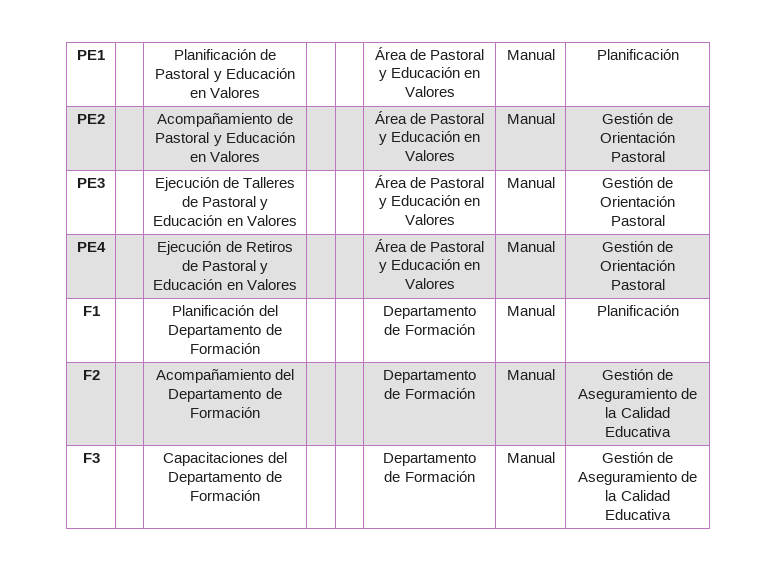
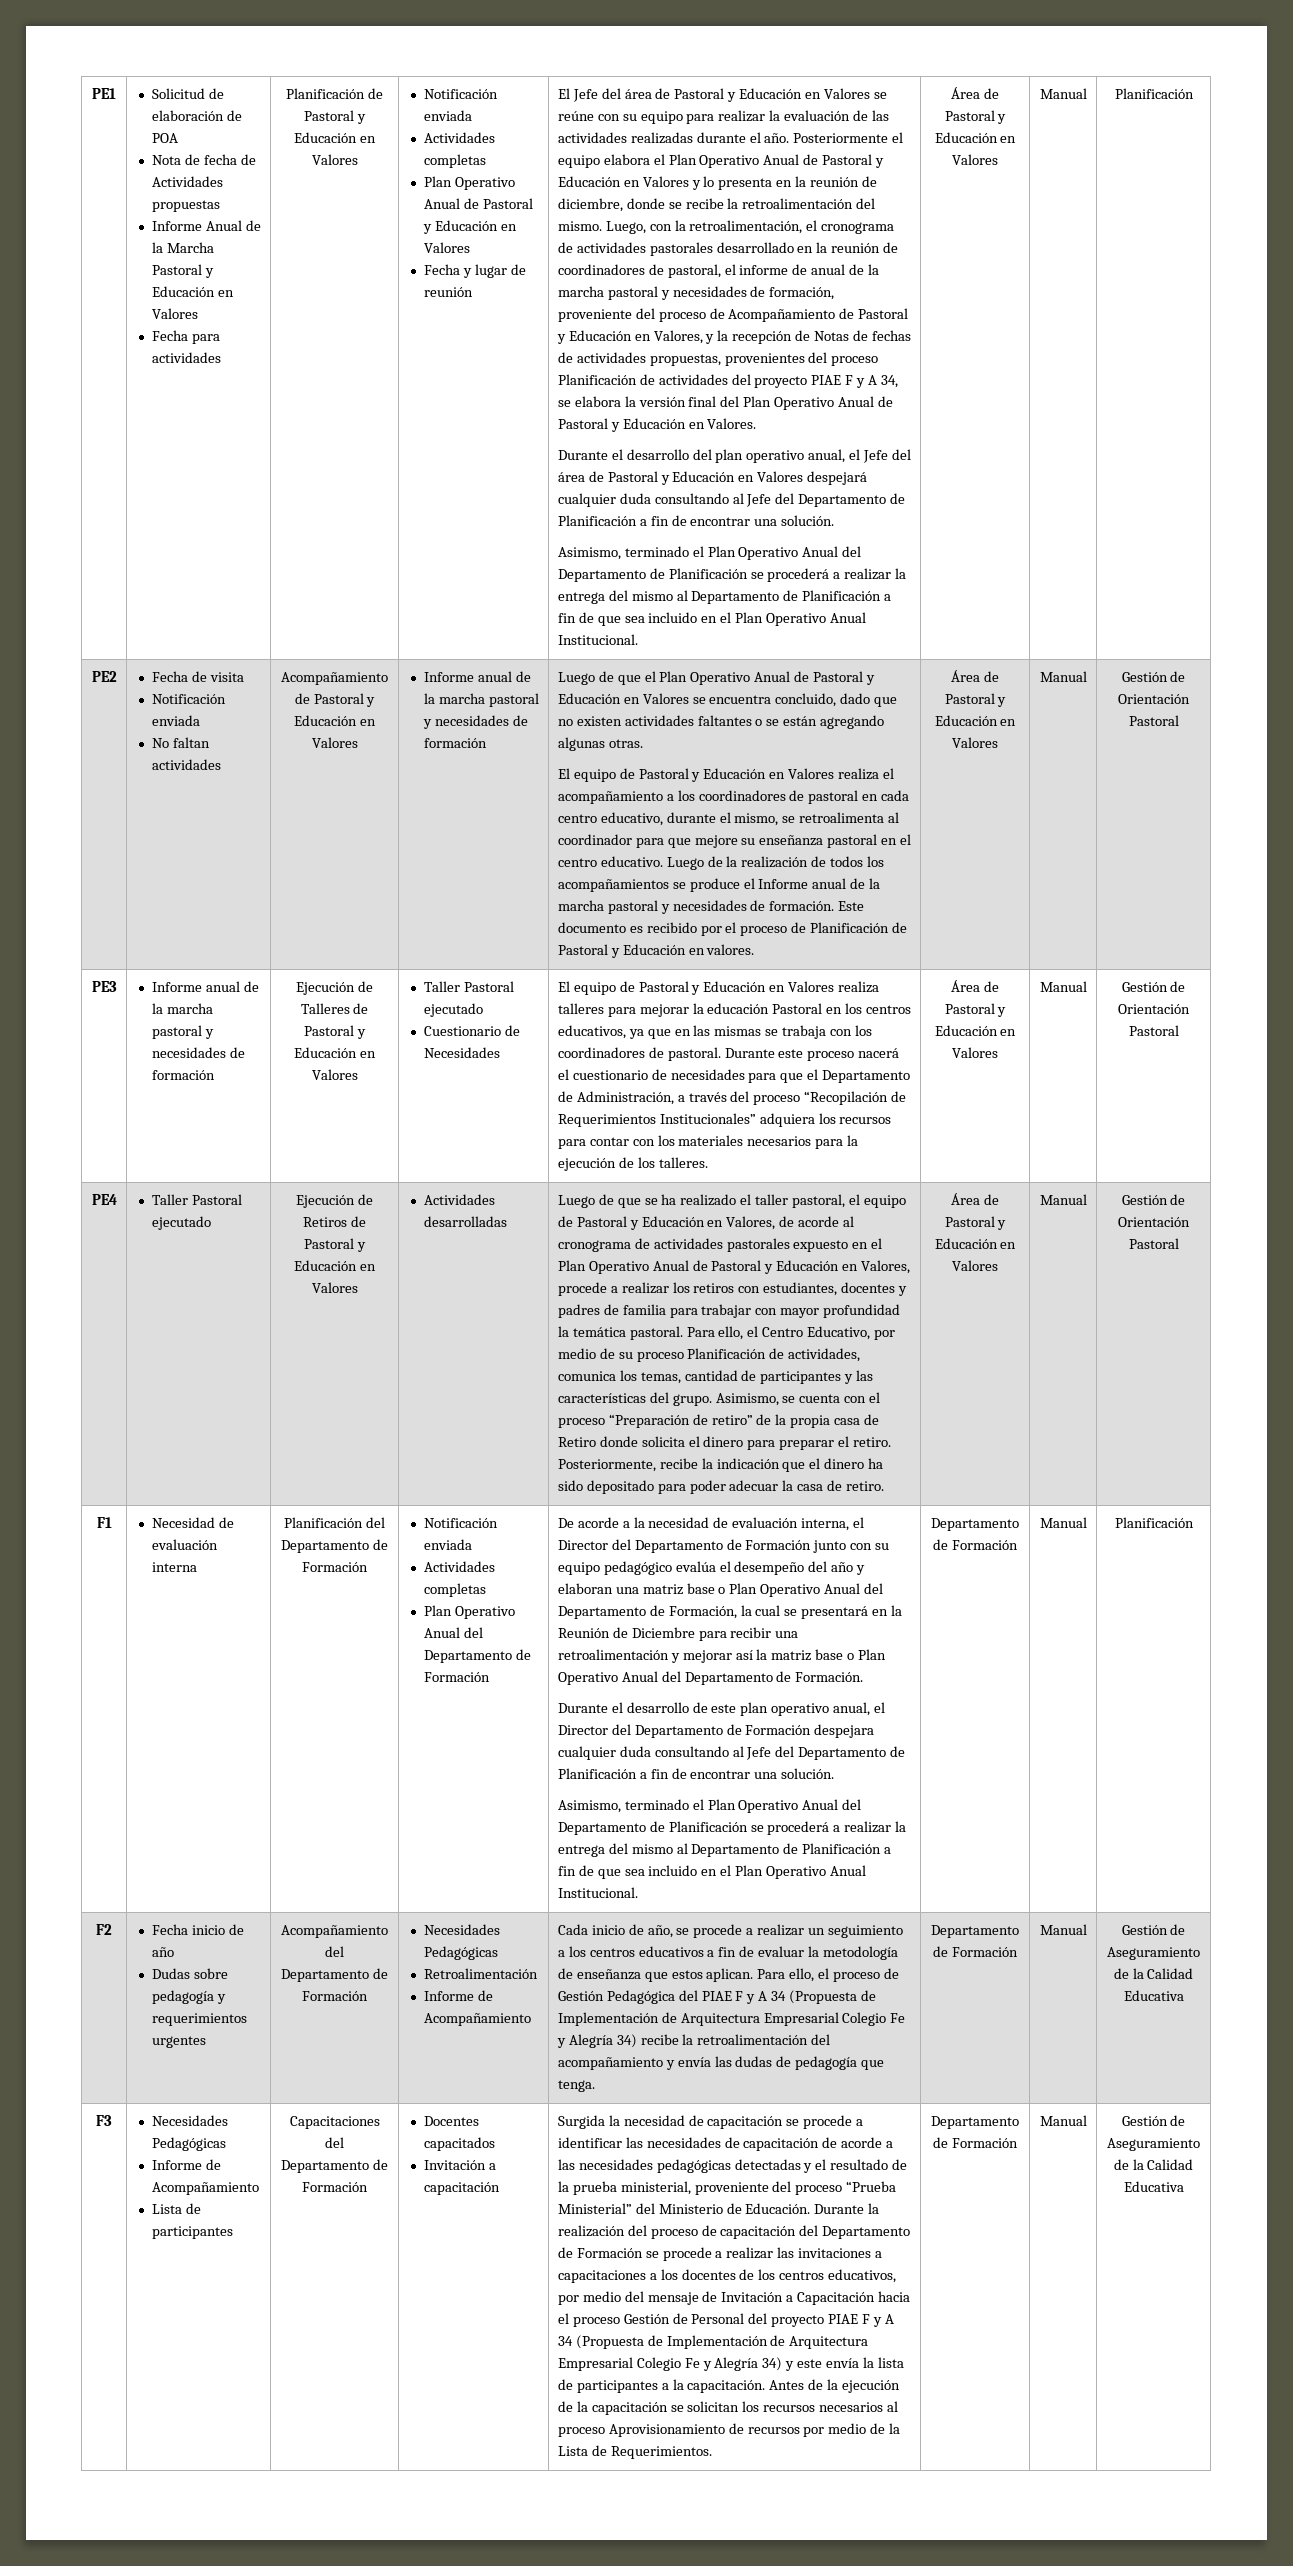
(105, 55) none -> [151,88,224,99] [151,110,242,121] [151,133,178,143] [151,154,256,165] [151,176,223,187] [151,200,220,212] [151,220,261,231] [151,242,214,253] [151,264,214,278] [151,286,234,297] [151,308,198,319] [151,330,220,344] [151,352,221,363] Solicitud de elaboración de POA // Nota de fecha de Actividades propuestas // Informe Anual de la Marcha Pastoral y Educación en Valores // Fecha para actividades
(261, 92) | -> [423,89,498,99] [423,110,472,121] [423,132,495,143] [423,154,486,168] [423,176,515,190] [423,198,533,209] [422,220,517,234] [423,242,470,253] [423,264,526,278] [423,287,473,297] [557,88,887,102] [557,110,890,124] [557,132,904,144] [557,154,885,168] [557,176,878,190] [557,198,876,212] [557,220,895,234] [557,242,899,256] [557,264,880,278] [557,286,835,300] [557,308,909,322] [556,330,911,344] [557,352,879,366] [557,374,899,388] [557,396,894,410] [557,418,757,432] [557,449,912,463] [557,471,868,485] [557,493,906,507] [557,515,835,526] [557,546,862,560] [557,568,907,582] [557,590,892,604] [557,612,867,626] [557,634,638,645] Notificación enviada // Actividades completas // Plan Operativo Anual de Pastoral y Educación en Valores // Fecha y lugar de reunión | El Jefe del área de Pastoral y Educación en Valores se reúne con su equipo para realizar la evaluación de las actividades realizadas durante el año. Posteriormente el equipo elabora el Plan Operativo Anual de Pastoral y Educación en Valores y lo presenta en la reunión de diciembre, donde se recibe la retroalimentación del mismo. Luego, con la retroalimentación, el cronograma de actividades pastorales desarrollado en la reunión de coordinadores de pastoral, el informe de anual de la marcha pastoral y necesidades de formación, proveniente del proceso de Acompañamiento de Pastoral y Educación en Valores, y la recepción de Notas de fechas de actividades propuestas, provenientes del proceso Planificación de actividades del proyecto PIAE F y A 34, se elabora la versión final del Plan Operativo Anual de Pastoral y Educación en Valores. // Durante el desarrollo del plan operativo anual, el Jefe del área de Pastoral y Educación en Valores despejará cualquier duda consultando al Jefe del Departamento de Planificación a fin de encontrar una solución. // Asimismo, terminado el Plan Operativo Anual del Departamento de Planificación se procederá a realizar la entrega del mismo al Departamento de Planificación a fin de que sea incluido en el Plan Operativo Anual Institucional.
(105, 119) none -> [151,671,244,682] [151,694,226,704] [151,715,200,726] [151,737,210,748] [151,759,221,770] Fecha de visita // Notificación enviada // No faltan actividades
(261, 156) | -> [423,671,531,682] [423,693,539,707] [422,715,528,729] [423,738,487,748] [557,671,876,685] [557,693,898,707] [557,715,885,729] [557,737,643,751] [557,768,895,782] [557,790,910,804] [557,812,900,826] [557,834,912,848] [557,856,885,870] [557,878,881,892] [557,900,865,914] [557,922,908,936] [557,944,755,958] Informe anual de la marcha pastoral y necesidades de formación | Luego de que el Plan Operativo Anual de Pastoral y Educación en Valores se encuentra concluido, dado que no existen actividades faltantes o se están agregando algunas otras. // El equipo de Pastoral y Educación en Valores realiza el acompañamiento a los coordinadores de pastoral en cada centro educativo, durante el mismo, se retroalimenta al coordinador para que mejore su enseñanza pastoral en el centro educativo. Luego de la realización de todos los acompañamientos se produce el Informe anual de la marcha pastoral y necesidades de formación. Este documento es recibido por el proceso de Planificación de Pastoral y Educación en valores.
(105, 183) none -> [151,981,259,992] [151,1003,213,1014] [151,1025,214,1039] [151,1047,245,1058] [151,1070,215,1080] Informe anual de la marcha pastoral y necesidades de formación
(297, 220) | -> [423,981,514,992] [423,1003,483,1017] [423,1025,520,1036] [423,1047,500,1058] [557,981,880,995] [557,1003,912,1017] [557,1025,873,1039] [557,1047,900,1061] [557,1069,911,1083] [557,1091,907,1105] [557,1113,892,1127] [557,1135,859,1149] [557,1157,708,1171] Taller Pastoral ejecutado // Cuestionario de Necesidades | El equipo de Pastoral y Educación en Valores realiza talleres para mejorar la educación Pastoral en los centros educativos, ya que en las mismas se trabaja con los coordinadores de pastoral. Durante este proceso nacerá el cuestionario de necesidades para que el Departamento de Administración, a través del proceso “Recopilación de Requerimientos Institucionales” adquiera los recursos para contar con los materiales necesarios para la ejecución de los talleres.
(106, 247) none -> [151,1194,242,1205] [151,1216,211,1230] Taller Pastoral ejecutado
(297, 284) | -> [423,1194,495,1205] [423,1216,507,1227] [557,1194,906,1208] [557,1216,855,1230] [557,1238,883,1252] [557,1260,911,1274] [557,1282,908,1296] [557,1304,901,1318] [557,1326,896,1340] [557,1348,861,1362] [557,1370,874,1384] [557,1392,881,1406] [557,1414,880,1428] [557,1436,892,1450] [557,1458,884,1472] [557,1480,885,1494] Actividades desarrolladas | Luego de que se ha realizado el taller pastoral, el equipo de Pastoral y Educación en Valores, de acorde al cronograma de actividades pastorales expuesto en el Plan Operativo Anual de Pastoral y Educación en Valores, procede a realizar los retiros con estudiantes, docentes y padres de familia para trabajar con mayor profundidad la temática pastoral. Para ello, el Centro Educativo, por medio de su proceso Planificación de actividades, comunica los temas, cantidad de participantes y las características del grupo. Asimismo, se cuenta con el proceso “Preparación de retiro” de la propia casa de Retiro donde solicita el dinero para preparar el retiro. Posteriormente, recibe la indicación que el dinero ha sido depositado para poder adecuar la casa de retiro.
(100, 311) none -> [151,1517,234,1528] [151,1539,218,1550] [151,1562,197,1572] Necesidad de evaluación interna
(260, 348) | -> [423,1518,498,1528] [423,1539,472,1550] [423,1561,495,1572] [423,1583,486,1597] [423,1605,515,1619] [423,1627,483,1638] [423,1649,531,1663] [423,1672,490,1682] [557,1517,865,1531] [557,1539,890,1553] [557,1561,866,1575] [557,1583,884,1597] [557,1605,903,1619] [557,1627,799,1641] [557,1649,887,1663] [557,1671,864,1685] [557,1702,886,1716] [557,1724,875,1738] [557,1746,906,1760] [557,1768,835,1779] [557,1799,862,1813] [557,1821,907,1835] [557,1843,892,1857] [557,1865,867,1879] [557,1887,638,1898] Notificación enviada // Actividades completas // Plan Operativo Anual del Departamento de Formación | De acorde a la necesidad de evaluación interna, el Director del Departamento de Formación junto con su equipo pedagógico evalúa el desempeño del año y elaboran una matriz base o Plan Operativo Anual del Departamento de Formación, la cual se presentará en la Reunión de Diciembre para recibir una retroalimentación y mejorar así la matriz base o Plan Operativo Anual del Departamento de Formación. // Durante el desarrollo de este plan operativo anual, el Director del Departamento de Formación despejara cualquier duda consultando al Jefe del Departamento de Planificación a fin de encontrar una solución. // Asimismo, terminado el Plan Operativo Anual del Departamento de Planificación se procederá a realizar la entrega del mismo al Departamento de Planificación a fin de que sea incluido en el Plan Operativo Anual Institucional.
(100, 375) none -> [151,1924,244,1935] [151,1947,174,1957] [151,1968,228,1979] [151,1990,226,2004] [151,2013,247,2026] [151,2036,206,2048] Fecha inicio de año // Dudas sobre pedagogía y requerimientos urgentes
(260, 412) | -> [423,1924,500,1935] [423,1946,498,1960] [423,1968,538,1979] [423,1990,493,2001] [423,2013,531,2026] [557,1924,904,1938] [557,1946,899,1960] [557,1968,900,1982] [557,1990,877,2004] [557,2012,906,2026] [556,2034,831,2048] [557,2056,885,2070] [557,2080,595,2092] Necesidades Pedagógicas // Retroalimentación // Informe de Acompañamiento | Cada inicio de año, se procede a realizar un seguimiento a los centros educativos a fin de evaluar la metodología de enseñanza que estos aplican. Para ello, el proceso de Gestión Pedagógica del PIAE F y A 34 (Propuesta de Implementación de Arquitectura Empresarial Colegio Fe y Alegría 34) recibe la retroalimentación del acompañamiento y envía las dudas de pedagogía que tenga.
(100, 458) none -> [151,2115,228,2126] [151,2137,226,2151] [151,2159,221,2170] [151,2182,259,2195] [151,2203,201,2214] [151,2226,233,2239] Necesidades Pedagógicas // Informe de Acompañamiento // Lista de participantes
(260, 495) | -> [423,2116,479,2126] [423,2137,495,2151] [423,2160,496,2170] [423,2182,500,2195] [557,2115,864,2129] [557,2137,894,2151] [557,2159,908,2173] [557,2181,897,2195] [557,2203,880,2214] [557,2225,911,2239] [557,2247,883,2261] [557,2269,897,2283] [557,2291,911,2305] [557,2313,894,2327] [557,2335,869,2349] [557,2357,904,2371] [557,2379,901,2393] [557,2401,899,2415] [557,2423,901,2437] [557,2445,712,2459] Docentes capacitados // Invitación a capacitación | Surgida la necesidad de capacitación se procede a identificar las necesidades de capacitación de acorde a las necesidades pedagógicas detectadas y el resultado de la prueba ministerial, proveniente del proceso “Prueba Ministerial” del Ministerio de Educación. Durante la realización del proceso de capacitación del Departamento de Formación se procede a realizar las invitaciones a capacitaciones a los docentes de los centros educativos, por medio del mensaje de Invitación a Capacitación hacia el proceso Gestión de Personal del proyecto PIAE F y A 34 (Propuesta de Implementación de Arquitectura Empresarial Colegio Fe y Alegría 34) y este envía la lista de participantes a la capacitación. Antes de la ejecución de la capacitación se solicitan los recursos necesarios al proceso Aprovisionamiento de recursos por medio de la Lista de Requerimientos.

